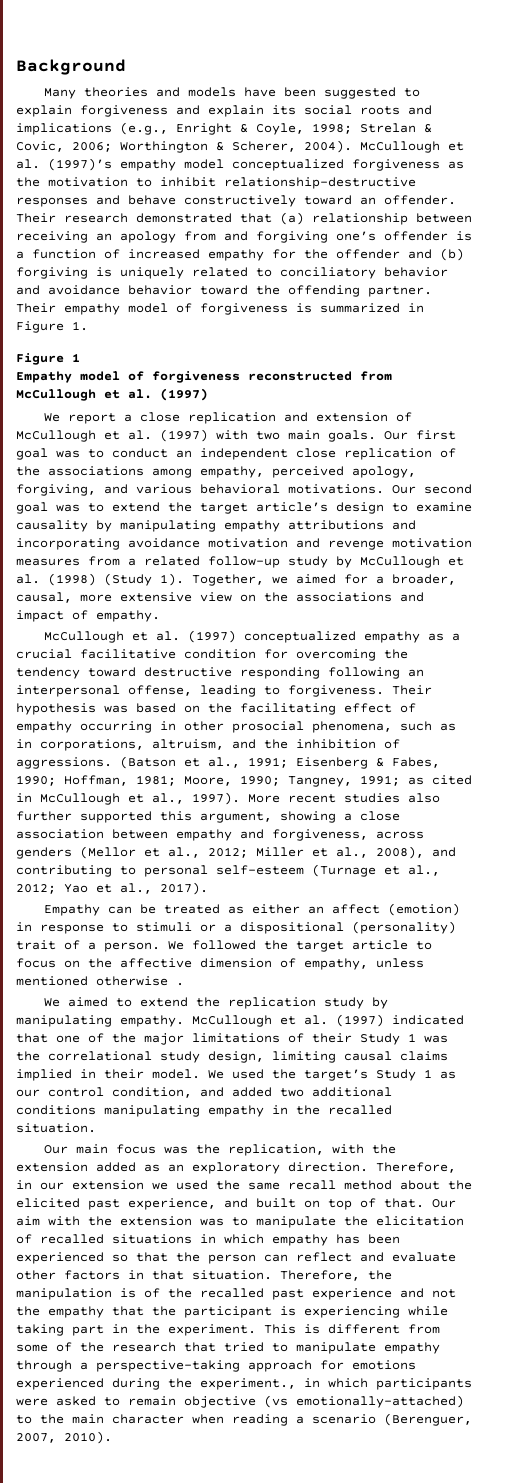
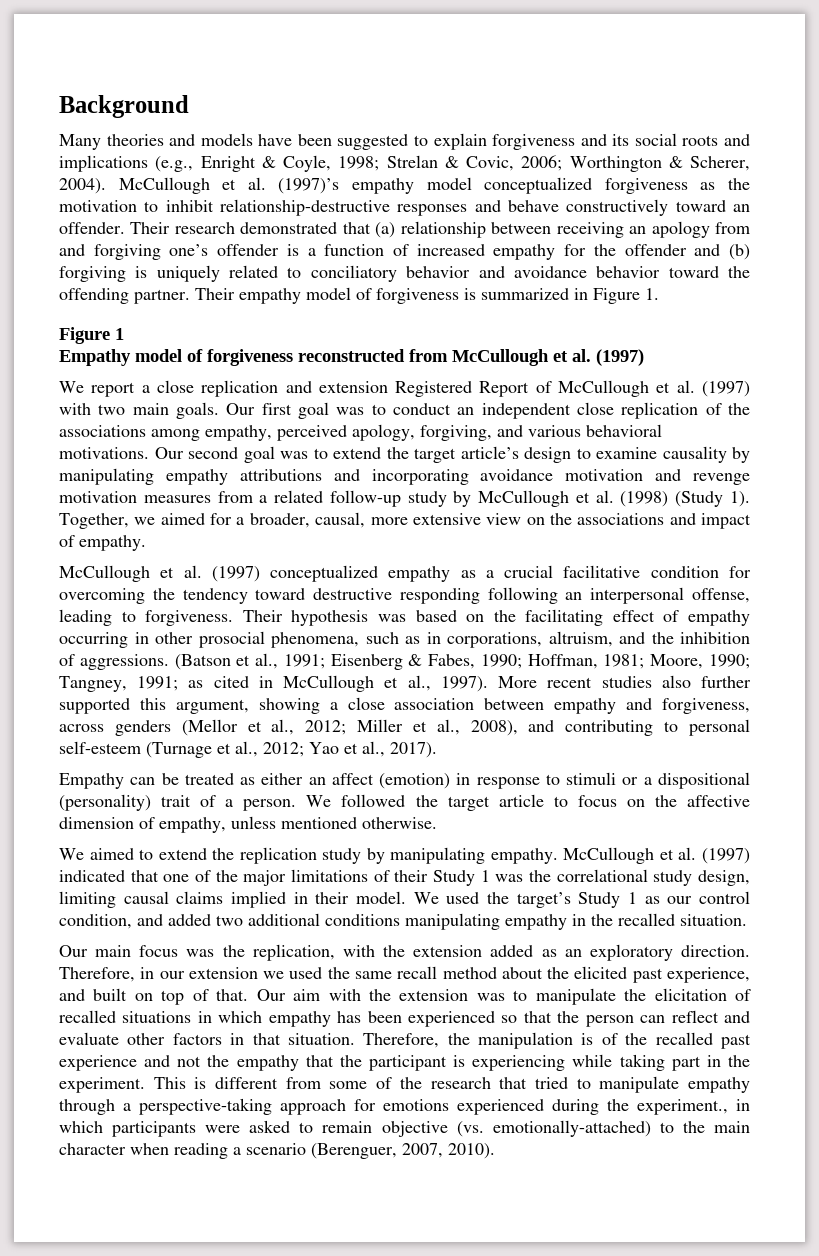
[208,105,264,117] explain -> (607, 140) none
(389, 417) none -> [395,381,530,397] Registered Report
[96,976,184,986] otherwise . -> [362,817,437,829] otherwise.
[264,1395,288,1408] (vs -> [456,1121,484,1137] (vs.

